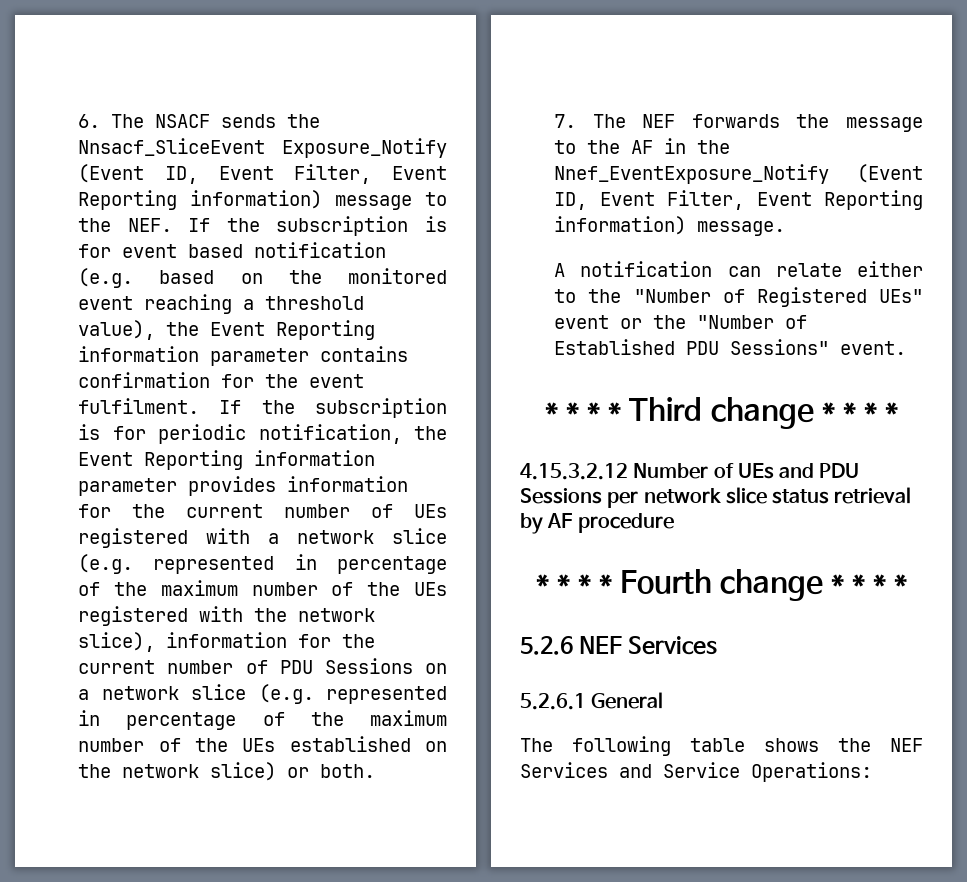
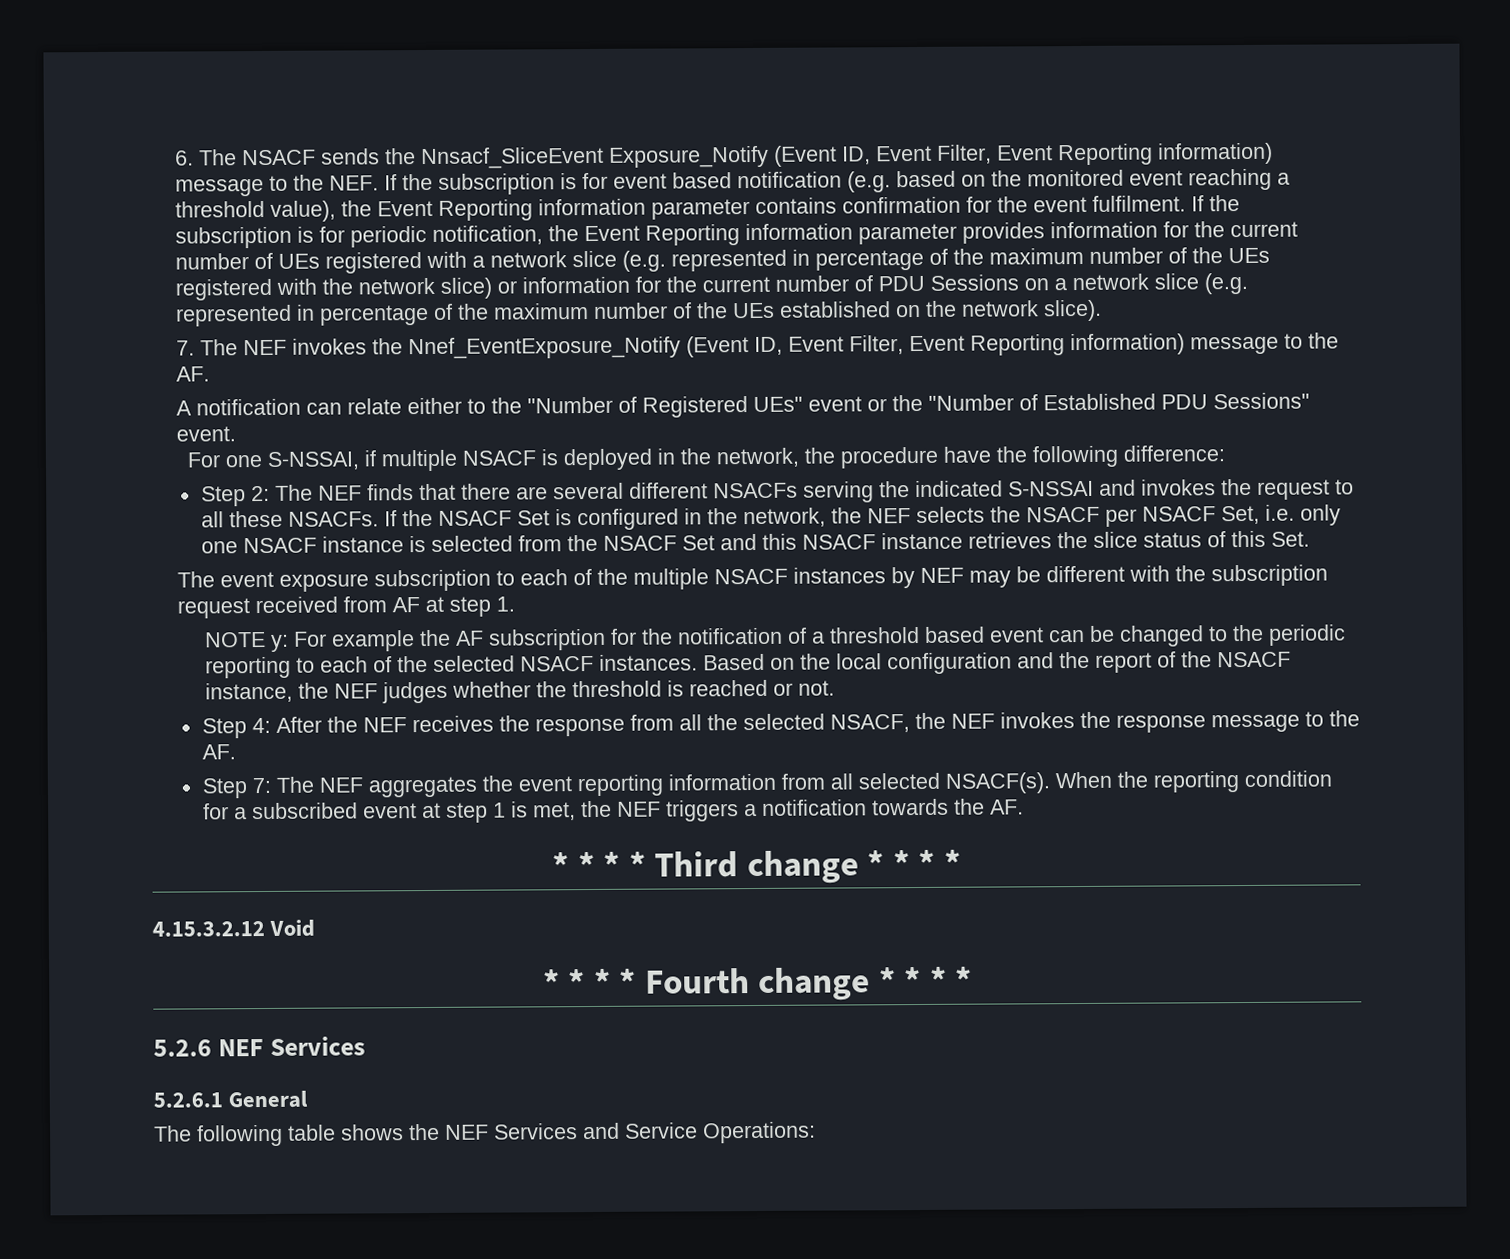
[78,632,156,652] slice), -> [439,277,517,299] slice) or
[210,762,376,781] slice) or both. -> [1042,299,1102,322] slice).
[691,114,923,132] [554,138,687,154] forwards the message to the AF in -> [291,338,367,355] invokes
[697,221,786,236] message. -> [1189,332,1339,355] [175,366,210,382] message to the AF.
(907, 348) none -> [186,445,1225,472] [200,478,1354,507] [200,504,1341,531] [200,530,1310,554] [176,564,1328,592] [176,596,515,619] [204,624,1346,652] [204,651,1291,679] [204,679,835,704] [201,710,1360,739] [201,744,236,760] [201,770,1332,799] [202,798,1024,823] // For one S-NSSAI, if multiple NSACF is deployed in the network, the procedure have the following difference: // Step 2: The NEF finds that there are several different NSACFs serving the indicated S-NSSAI and invokes the request to all these NSACFs. If the NSACF Set is configured in the network, the NEF selects the NSACF per NSACF Set, i.e. only one NSACF instance is selected from the NSACF Set and this NSACF instance retrieves the slice status of this Set. // The event exposure subscription to each of the multiple NSACF instances by NEF may be different with the subscription request received from AF at step 1. // NOTE y: For example the AF subscription for the notification of a threshold based event can be changed to the periodic reporting to each of the selected NSACF instances. Based on the local configuration and the report of the NSACF instance, the NEF judges whether the threshold is reached or not. // Step 4: After the NEF receives the response from all the selected NSACF, the NEF invokes the response message to the AF. // Step 7: The NEF aggregates the event reporting information from all selected NSACF(s). When the reporting condition for a subscribed event at step 1 is met, the NEF triggers a notification towards the AF.
[633,463,860,479] [520,487,912,508] [520,513,674,534] Number of UEs and PDU Sessions per network slice status retrieval by AF procedure -> [269,919,316,937] Void

